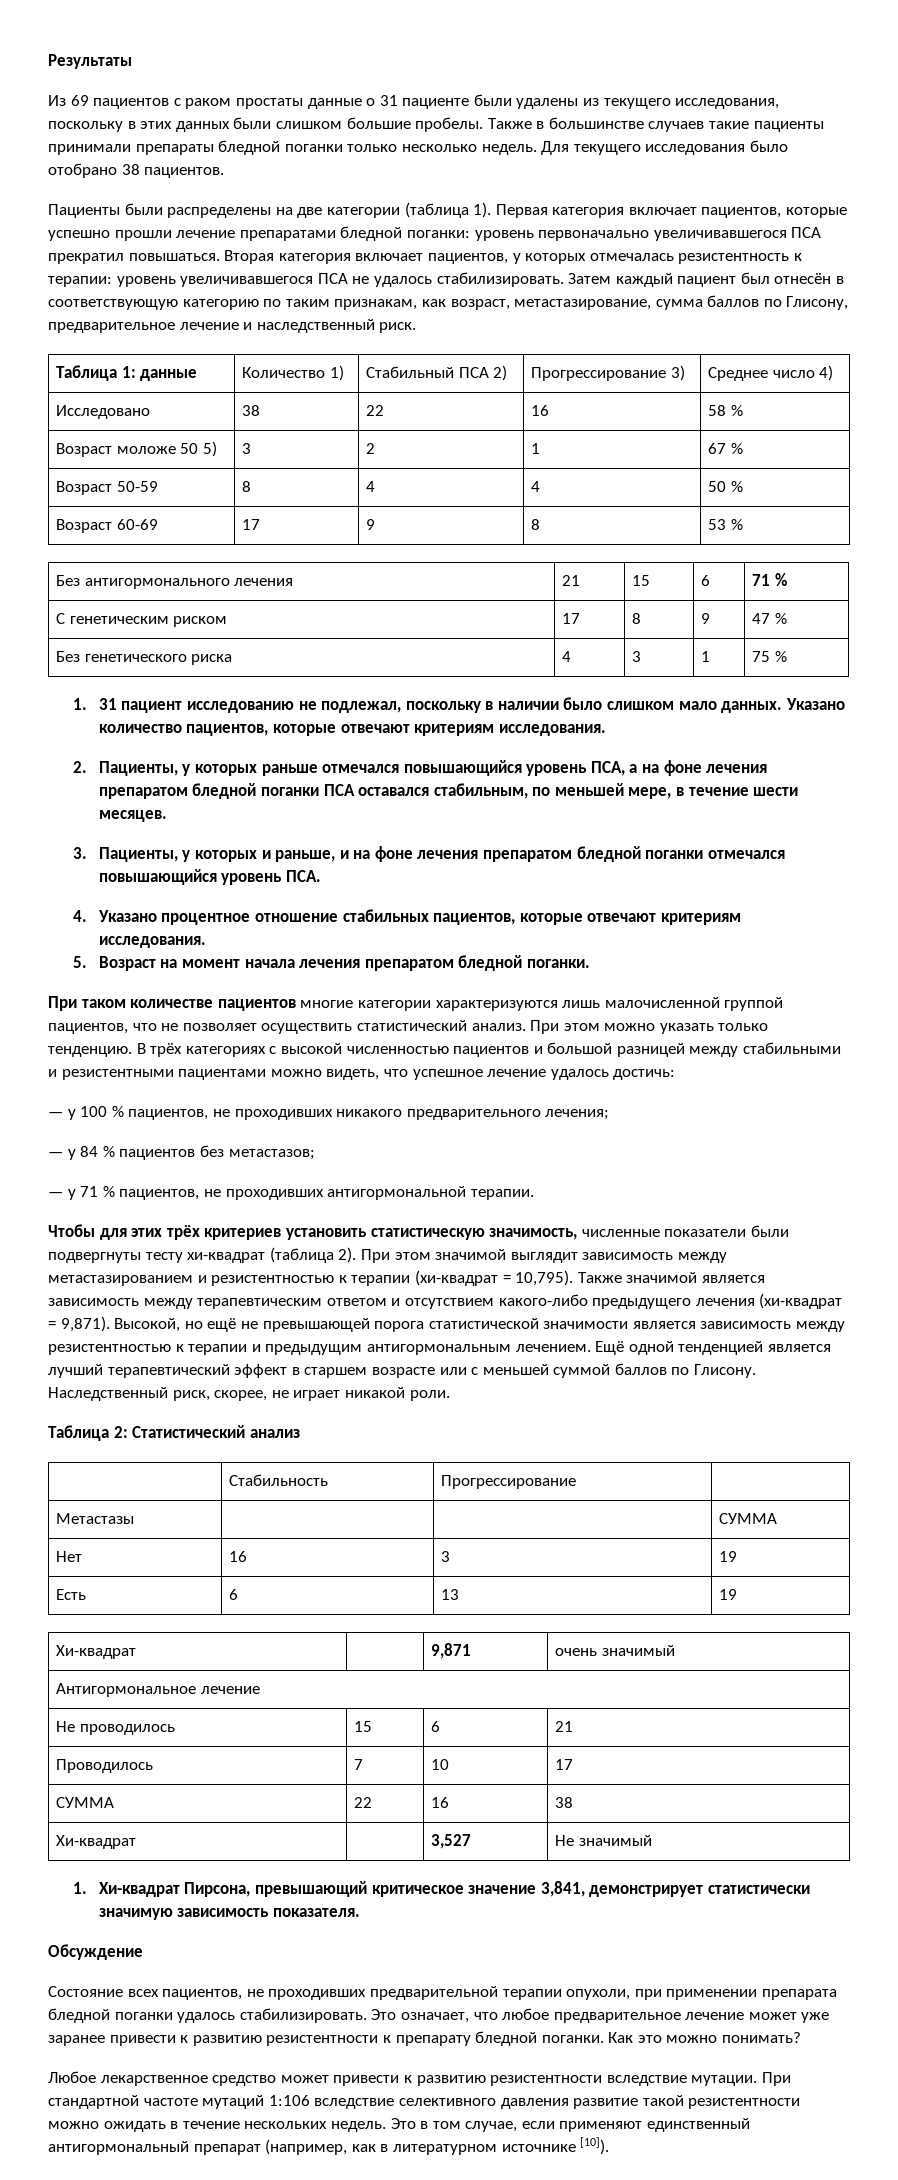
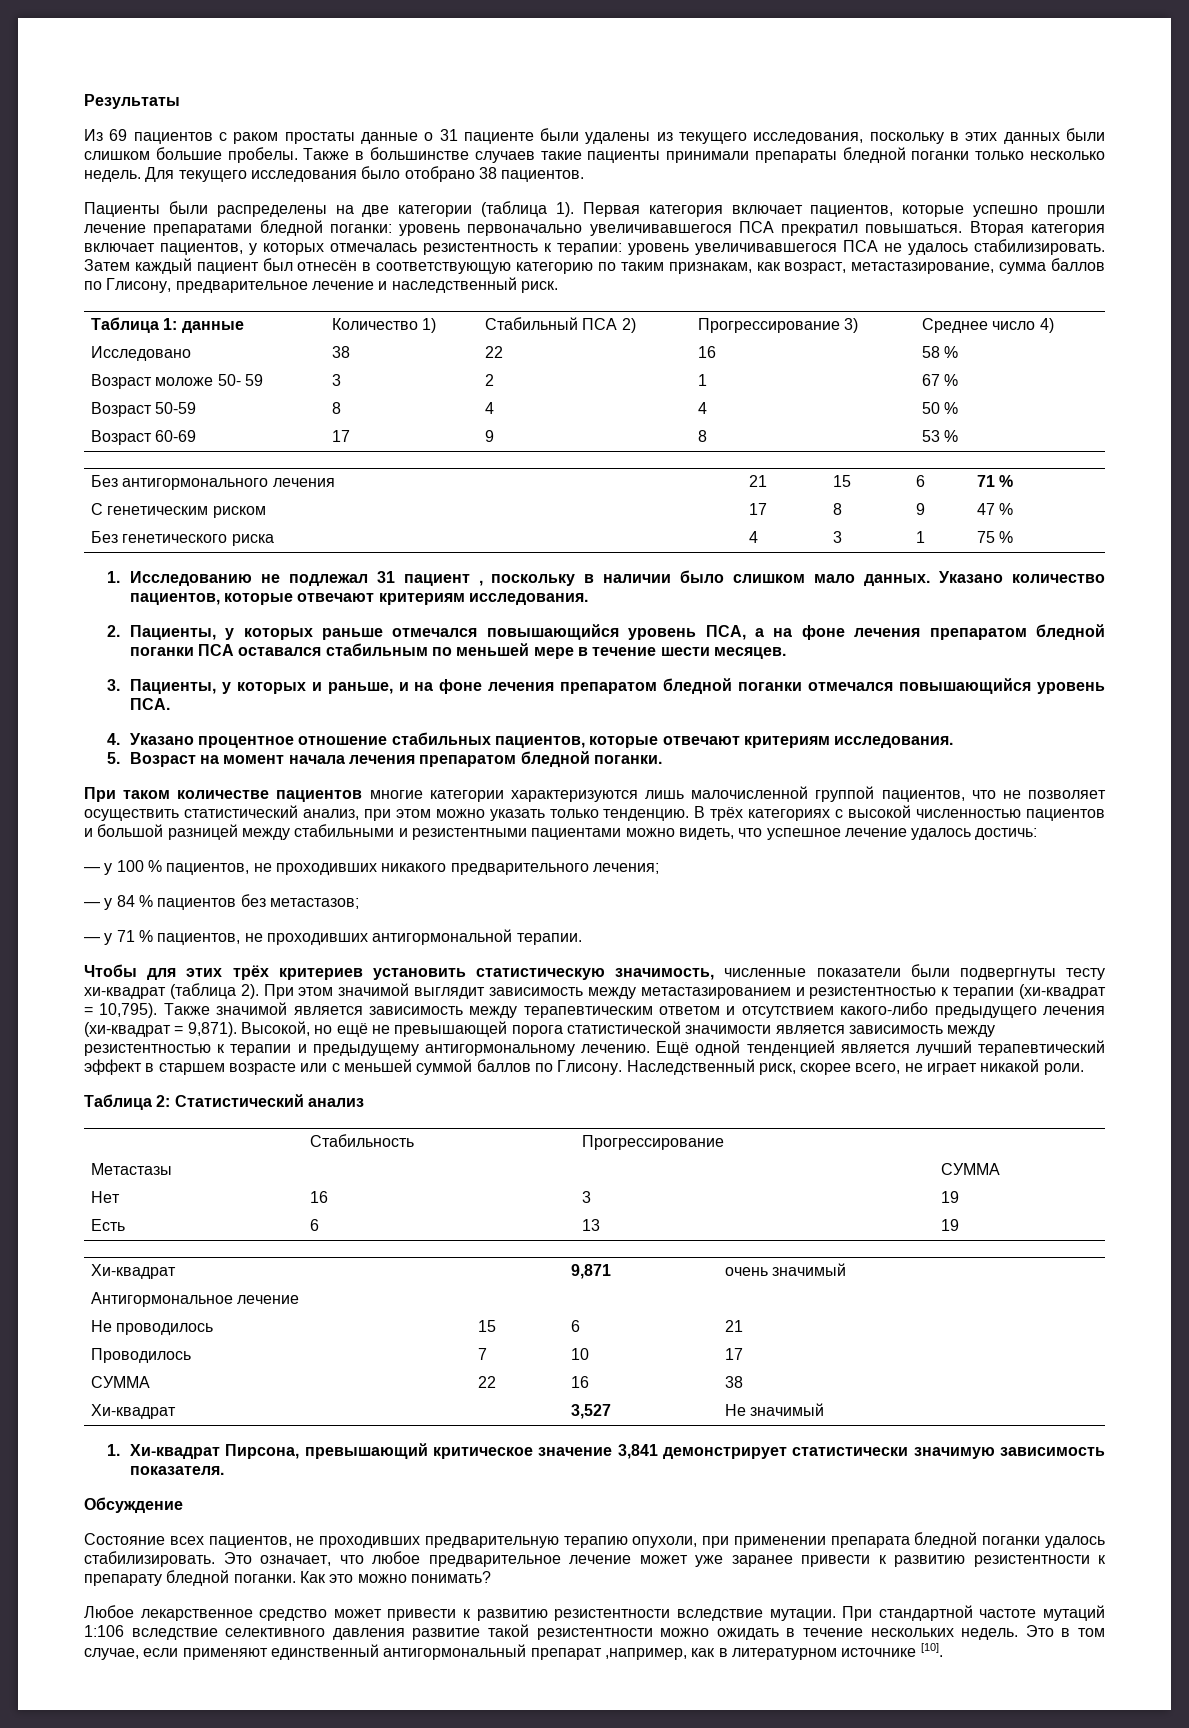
[180,441,217,457] 50 5) -> [217,374,264,386] 50- 59
[98,698,402,713] 31 пациент исследованию не подлежал, -> [129,571,483,586] Исследованию не подлежал 31 пациент ,
[433,783,528,799] стабильным, -> [325,643,428,656] стабильным
[628,787,672,799] мере, -> [533,647,574,659] мере
[471,1020,560,1034] анализ. При -> [302,809,391,821] анализ, при
[265,1344,591,1355] предыдущим антигормональным лечением. -> [312,1044,651,1056] предыдущему антигормональному лечению.
[214,1390,268,1401] скорее, -> [800,1063,901,1075] скорее всего,
[540,1881,585,1897] 3,841, -> [617,1444,658,1459] 3,841
[369,1986,562,2000] предварительной терапии -> [424,1536,628,1548] предварительную терапию
[265,2139,348,2155] (например, -> [604,1648,687,1660] ,например,
[580,2137,610,2155] [10]). -> [920,1643,943,1657] [10].

